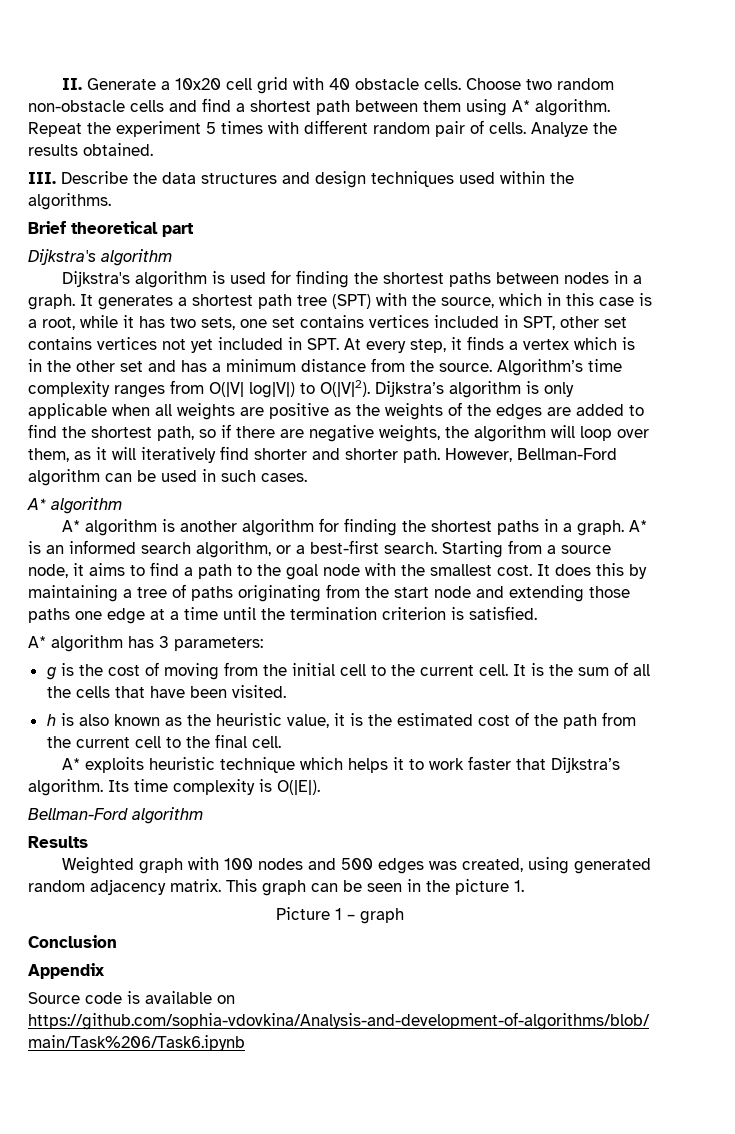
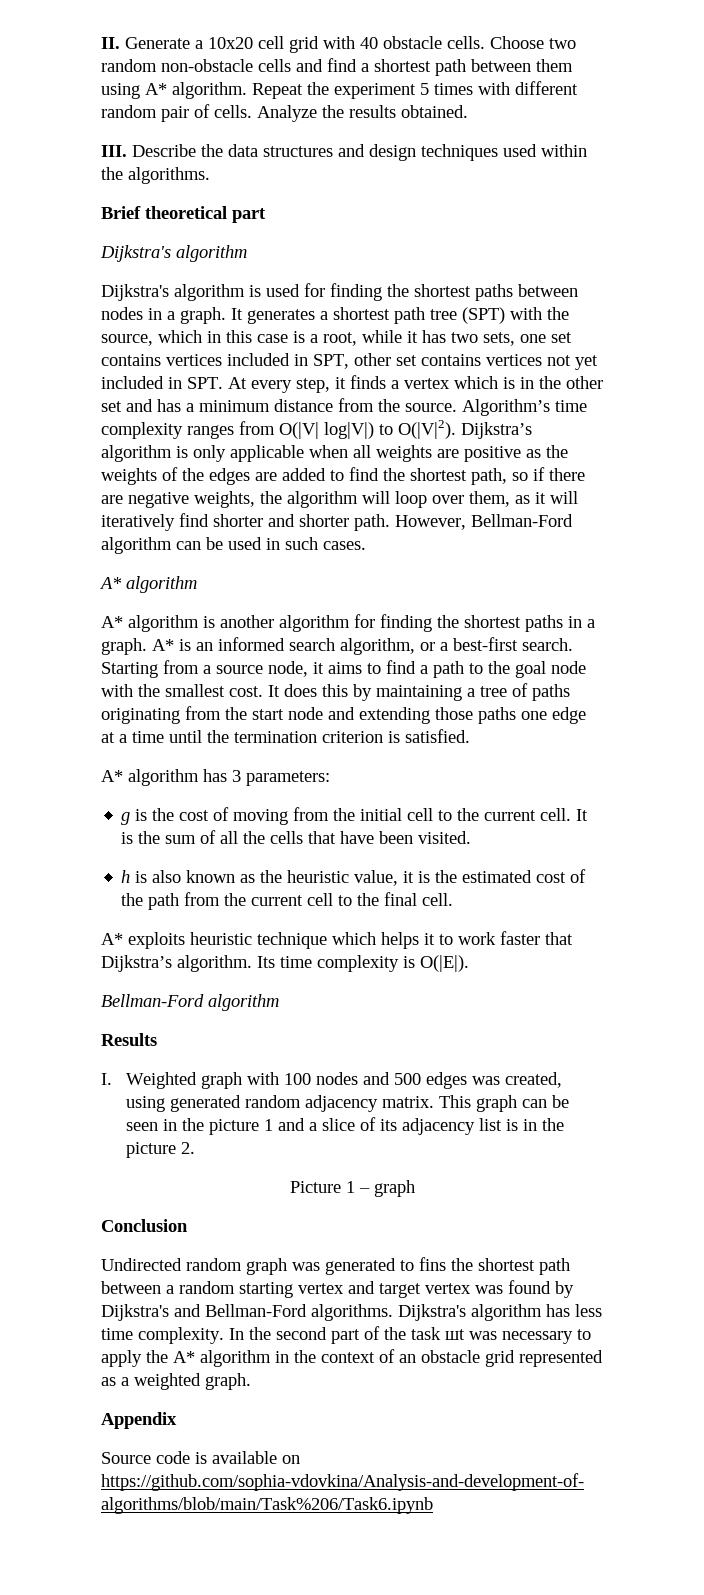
(88, 842) none -> [101,1073,112,1085] I.
[514,880,524,892] 1. -> [264,1117,565,1135] [126,1142,196,1158] 1 and a slice of its adjacency list is in the picture 2.
(117, 941) none -> [101,1257,570,1275] [101,1280,574,1298] [101,1304,602,1321] [101,1326,591,1344] [101,1349,603,1367] [101,1373,251,1390] // Undirected random graph was generated to fins the shortest path between a random starting vertex and target vertex was found by Dijkstra's and Bellman-Ford algorithms. Dijkstra's algorithm has less time complexity. In the second part of the task шt was necessary to apply the A* algorithm in the context of an obstacle grid represented as a weighted graph.

